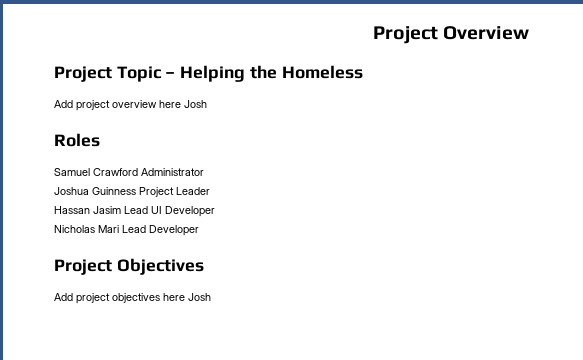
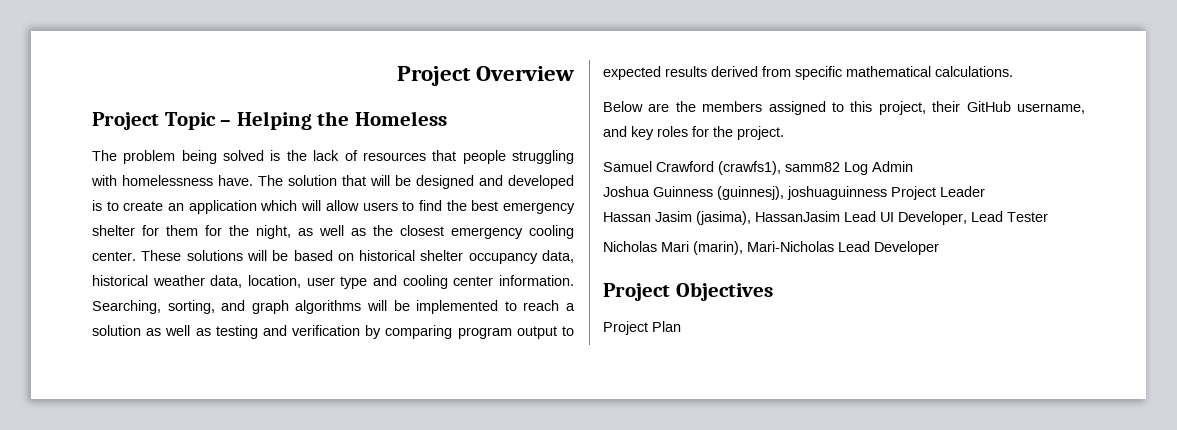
[54,100,207,111] [54,133,100,147] [54,168,204,176] Add project overview here Josh // Roles // Samuel Crawford Administrator -> [92,150,575,164] [91,175,574,189] [92,200,575,214] [92,225,574,239] [92,250,575,264] [92,275,574,289] [92,300,576,314] [92,325,574,339] [603,66,1013,80] [603,101,1085,115] [603,126,784,140] [603,161,913,175] The problem being solved is the lack of resources that people struggling with homelessness have. The solution that will be designed and developed is to create an application which will allow users to find the best emergency shelter for them for the night, as well as the closest emergency cooling center. These solutions will be based on historical shelter occupancy data, historical weather data, location, user type and cooling center information. Searching, sorting, and graph algorithms will be implemented to reach a solution as well as testing and verification by comparing program output to expected results derived from specific mathematical calculations. // Below are the members assigned to this project, their GitHub username, and key roles for the project. // Samuel Crawford (crawfs1), samm82 Log Admin
(136, 191) none -> [717,186,887,200] (guinnesj), joshuaguinness
[124,206,215,217] Lead UI Developer -> [696,211,1048,225] (jasima), HassanJasim Lead UI Developer, Lead Tester
(119, 229) none -> [693,241,834,255] (marin), Mari-Nicholas
[54,293,211,304] Add project objectives here Josh -> [603,321,681,335] Project Plan

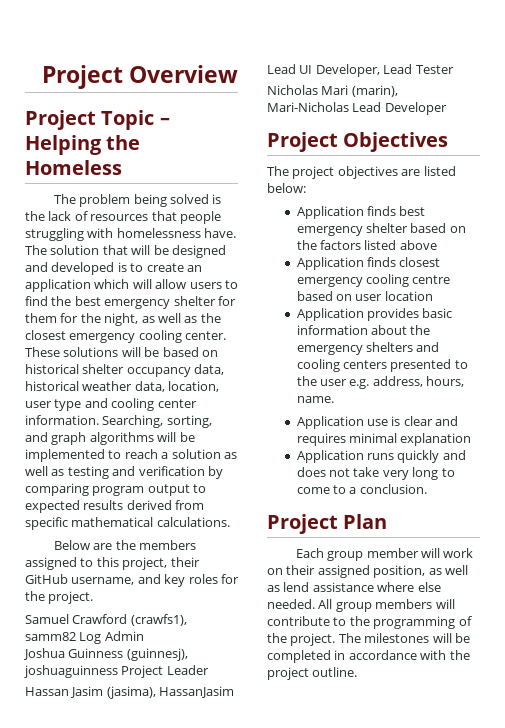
[603,321,681,335] Project Plan -> [267,166,456,179] [267,183,306,193] [296,206,426,219] [296,223,466,236] [296,240,437,250] [296,257,441,270] [296,274,451,287] [296,291,433,301] [296,308,453,321] [296,325,431,335] [296,342,440,355] [296,359,468,372] [296,376,465,389] [296,396,334,403] [296,416,459,429] [296,433,472,446] [296,450,466,463] [296,467,455,480] [296,484,427,494] [267,514,388,534] [295,548,474,561] [267,565,468,578] [267,582,441,592] [267,599,455,612] [267,616,472,629] [267,633,470,646] [267,650,470,663] [267,667,358,680] The project objectives are listed below: // Application finds best emergency shelter based on the factors listed above // Application finds closest emergency cooling centre based on user location // Application provides basic information about the emergency shelters and cooling centers presented to the user e.g. address, hours, name. // Application use is clear and requires minimal explanation // Application runs quickly and does not take very long to come to a conclusion. // Project Plan // Each group member will work on their assigned position, as well as lend assistance where else needed. All group members will contribute to the programming of the project. The milestones will be completed in accordance with the project outline.

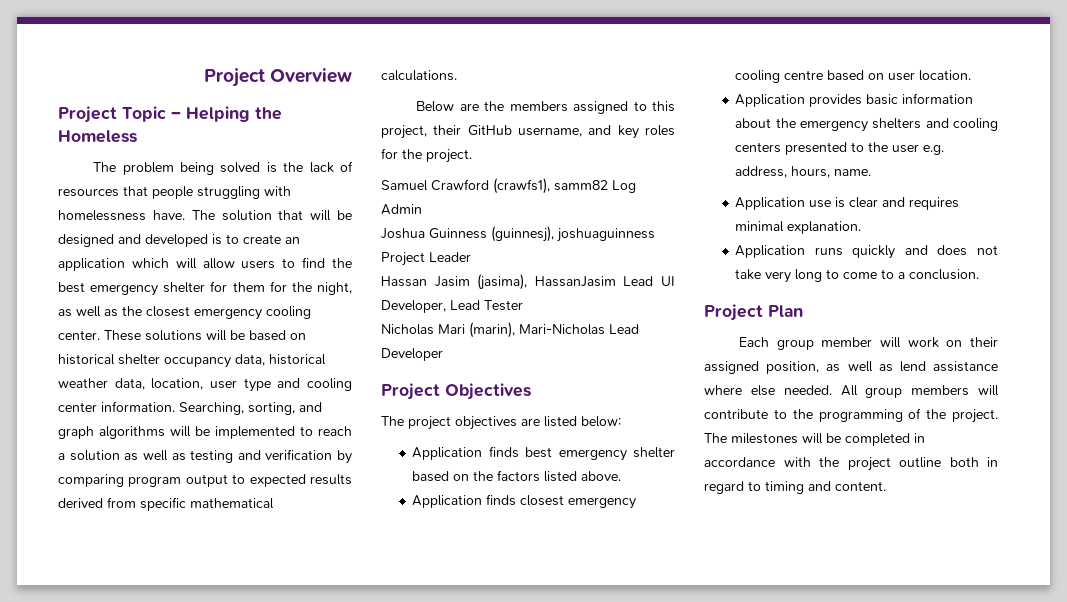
[399,240,437,250] above -> [581,471,622,481] above.
[384,291,433,301] location -> [919,70,972,81] location.
[400,433,472,446] explanation -> [787,221,862,234] explanation.
[312,667,358,677] outline. -> [899,457,998,468] [704,481,886,494] outline both in regard to timing and content.

